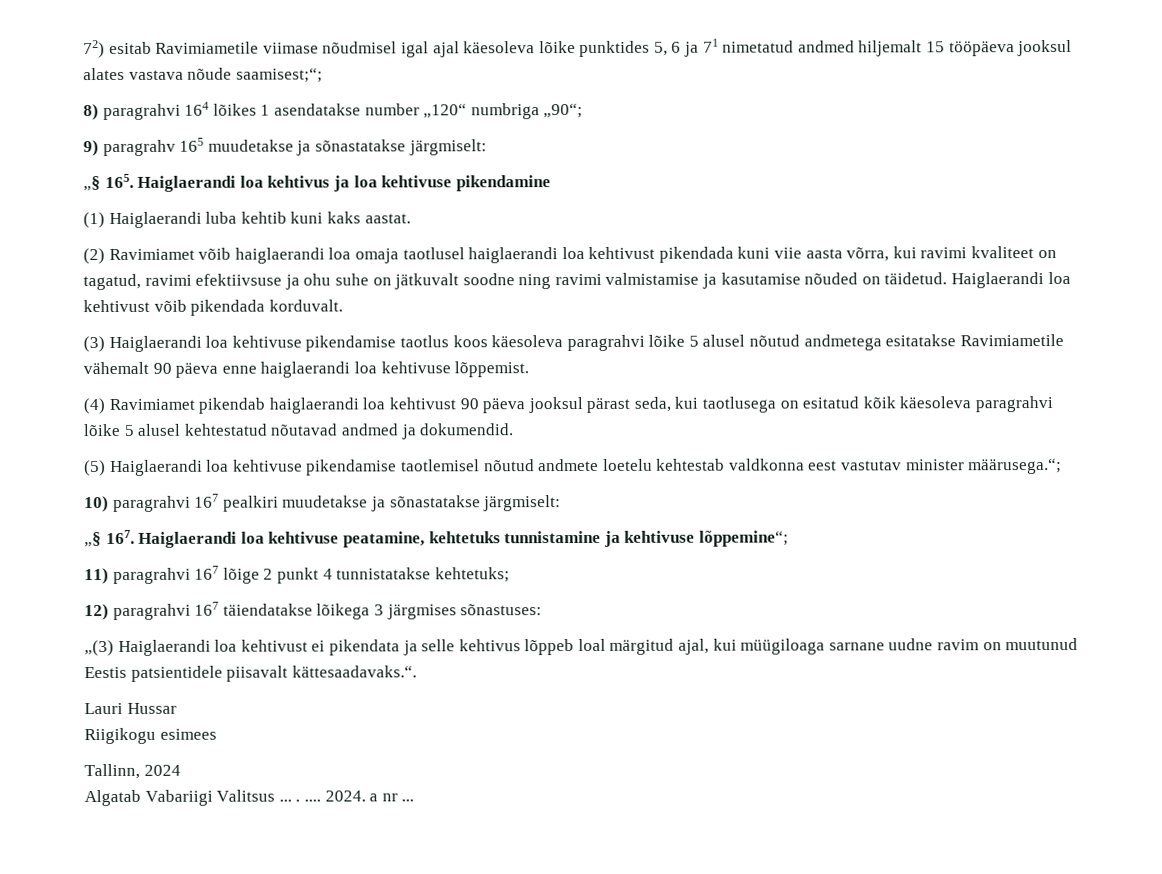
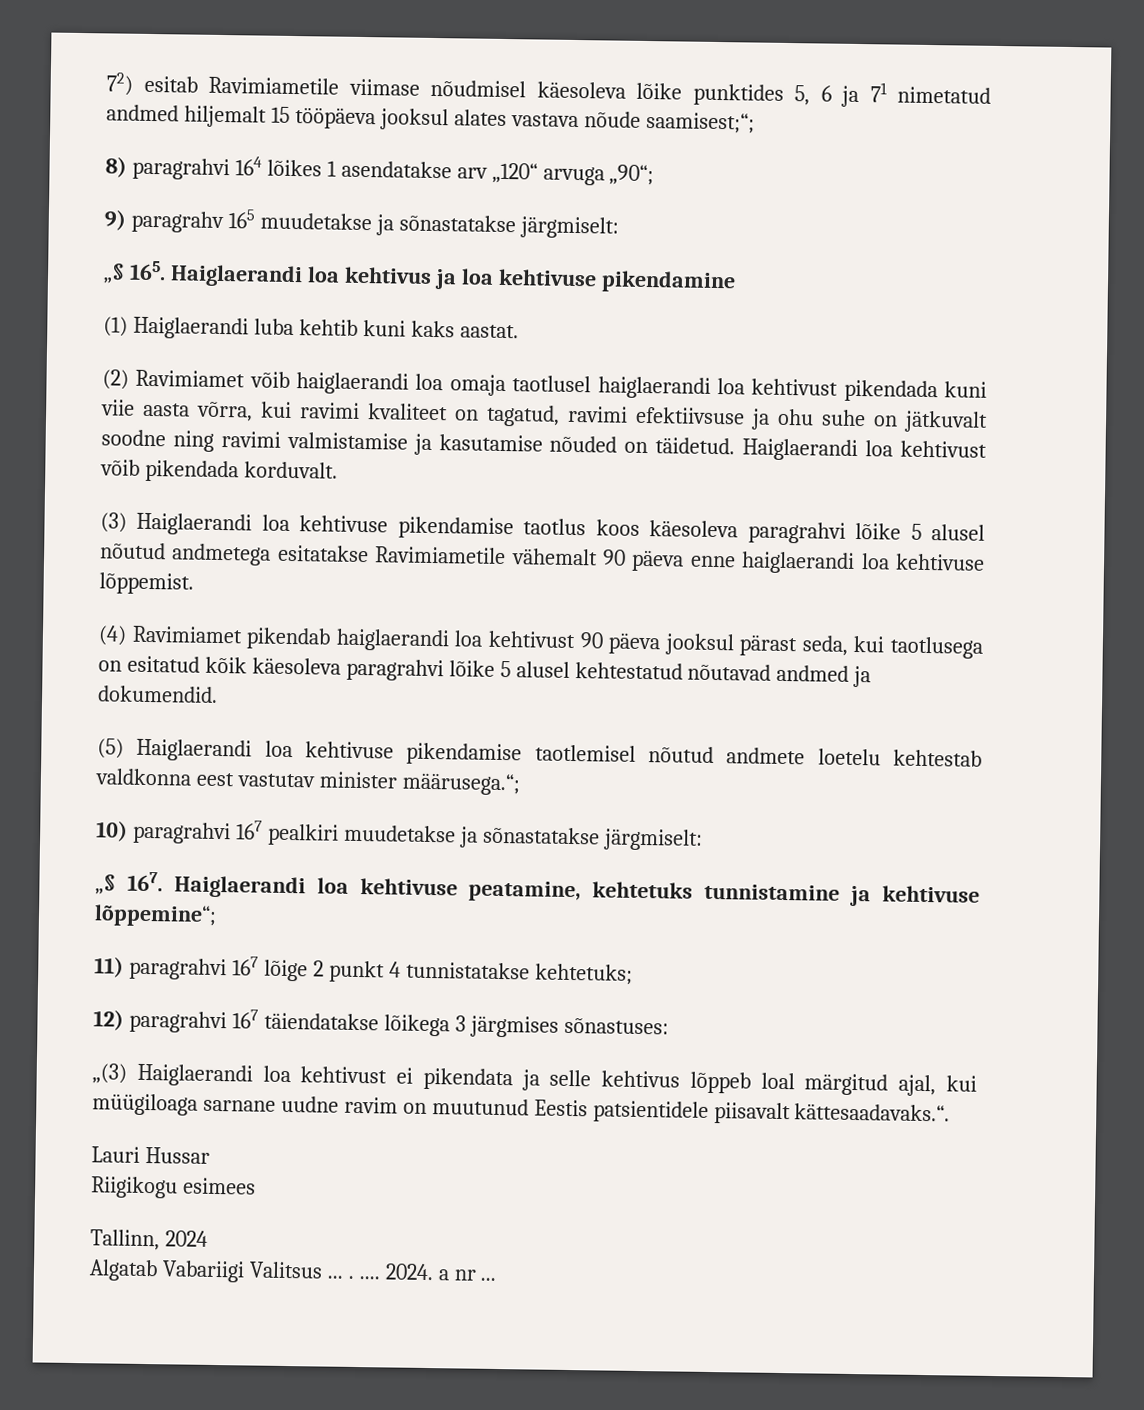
[400,41,460,58] igal ajal -> (526, 88) none
[364,103,540,120] number „120“ numbriga -> [456,162,605,186] arv „120“ arvuga

